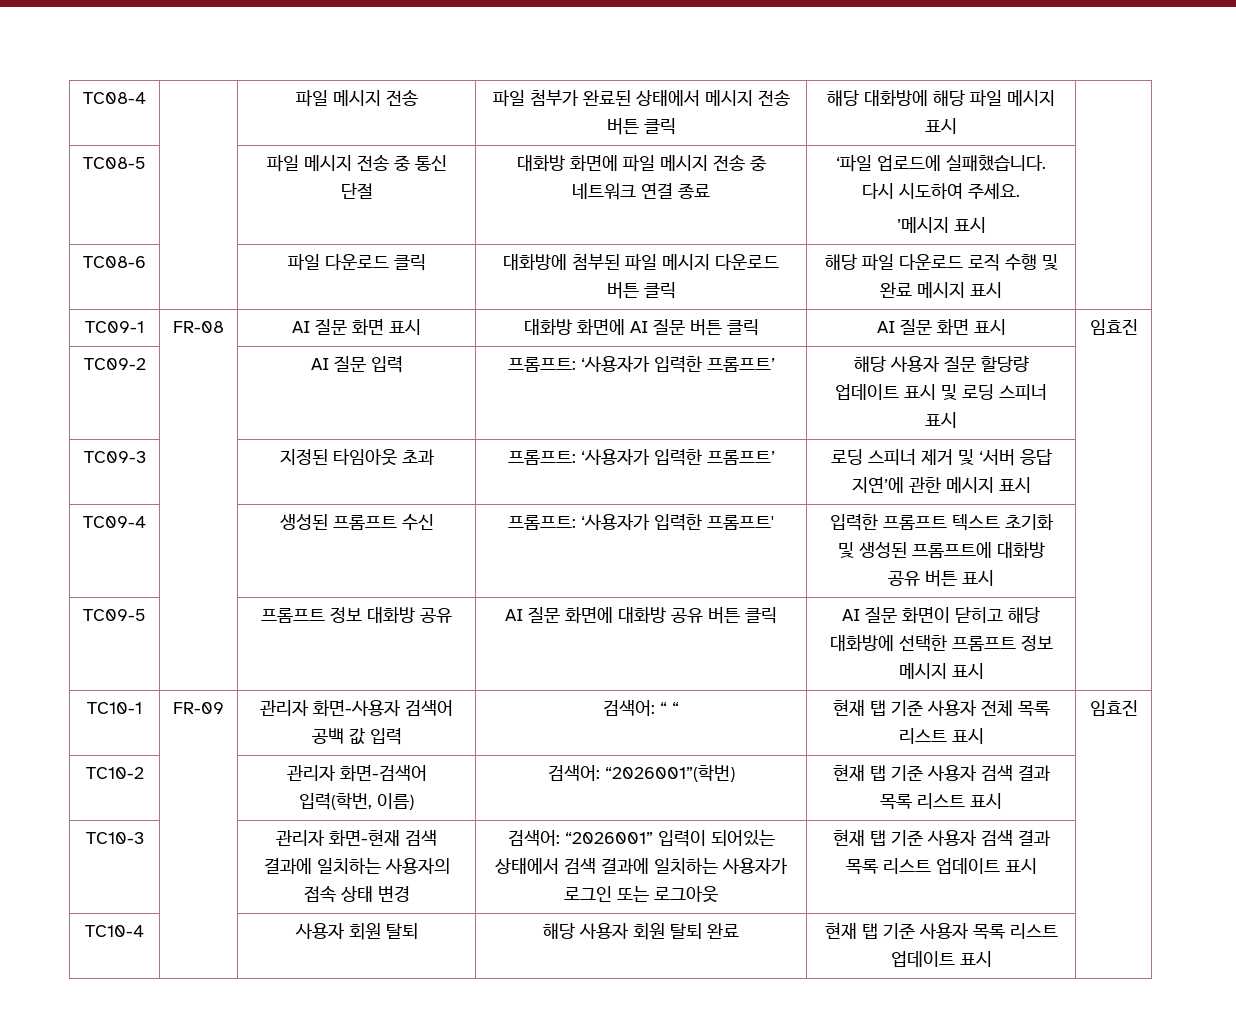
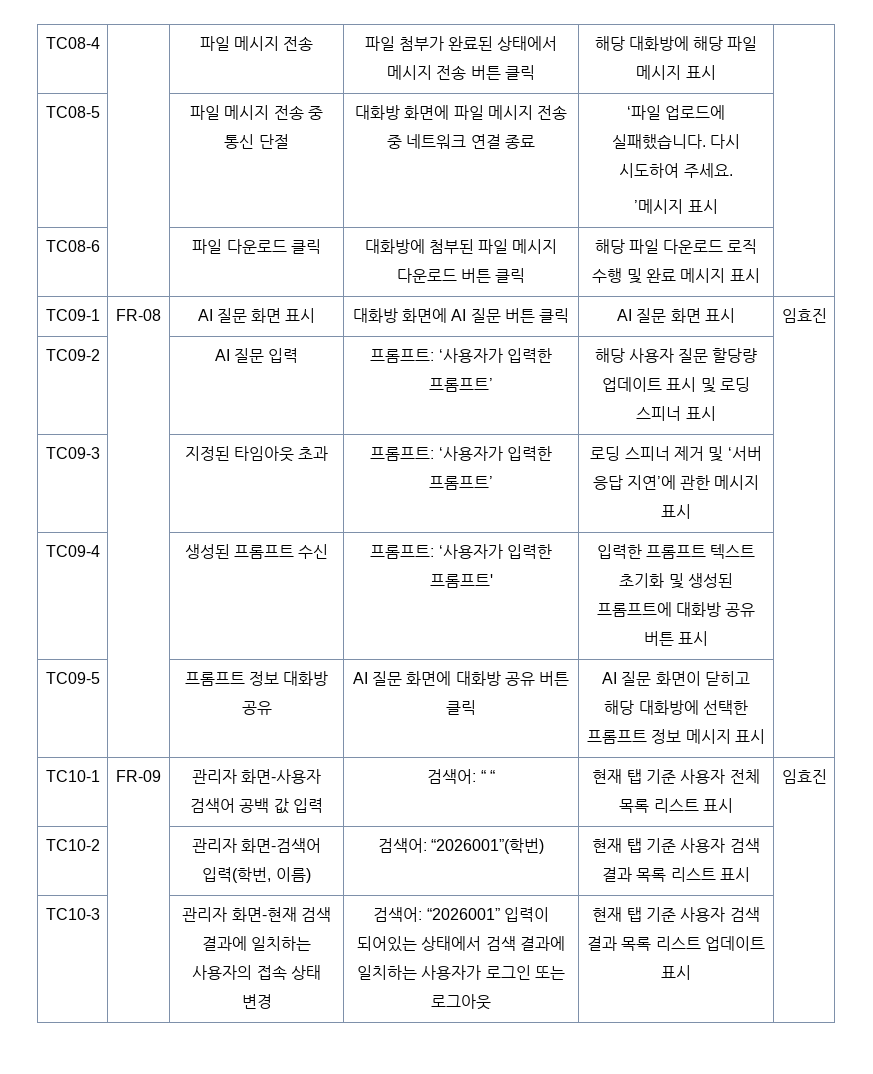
[85,925,144,937] [294,923,418,940] [543,923,739,940] [824,922,1058,940] [890,951,992,967] // TC10-4 | | 사용자 회원 탈퇴 | 해당 사용자 회원 탈퇴 완료 | 현재 탭 기준 사용자 목록 리스트 업데이트 표시 | -> (692, 972) none

